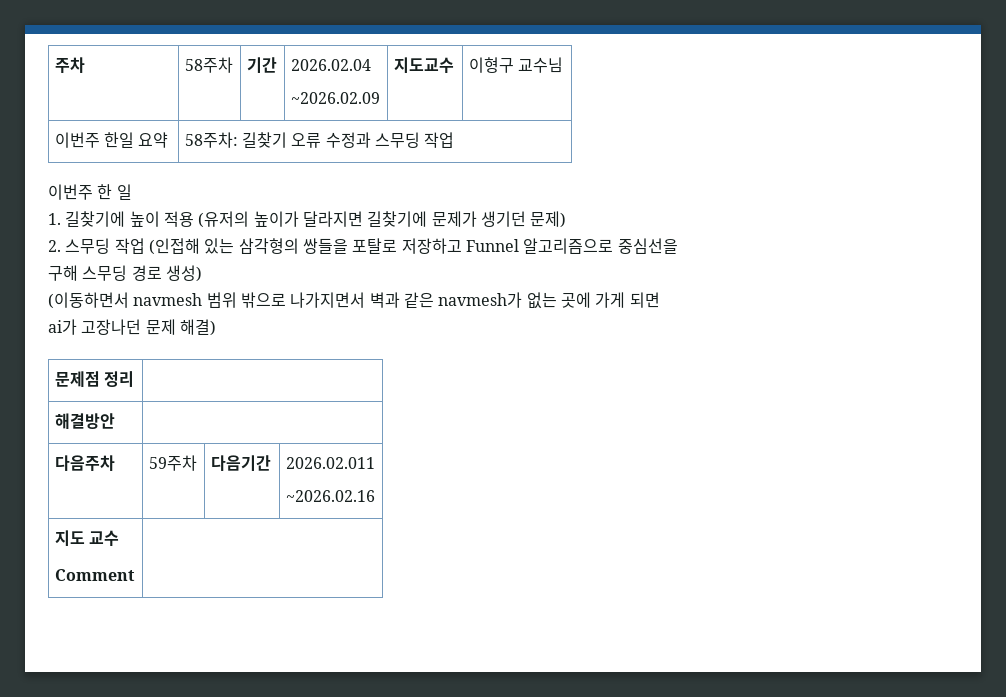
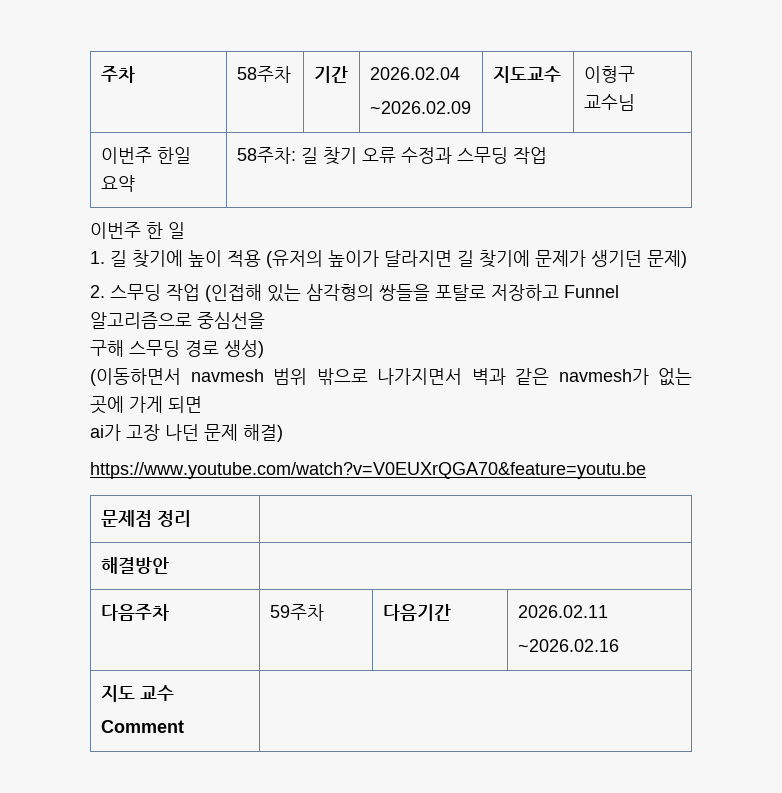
[241,132,287,148] 길찾기 -> [300,147,357,165] 길 찾기
[65,211,126,227] 길찾기에 -> [110,250,183,268] 길 찾기에
[367,211,428,227] 길찾기에 -> [457,250,530,268] 길 찾기에
[81,319,142,335] 고장나던 -> [126,424,199,441] 고장 나던
(216, 327) none -> [90,462,646,479] // https://www.youtube.com/watch?v=V0EUXrQGA70&feature=youtu.be
[285,457,375,469] 2026.02.011 -> [517,605,608,618] 2026.02.11

